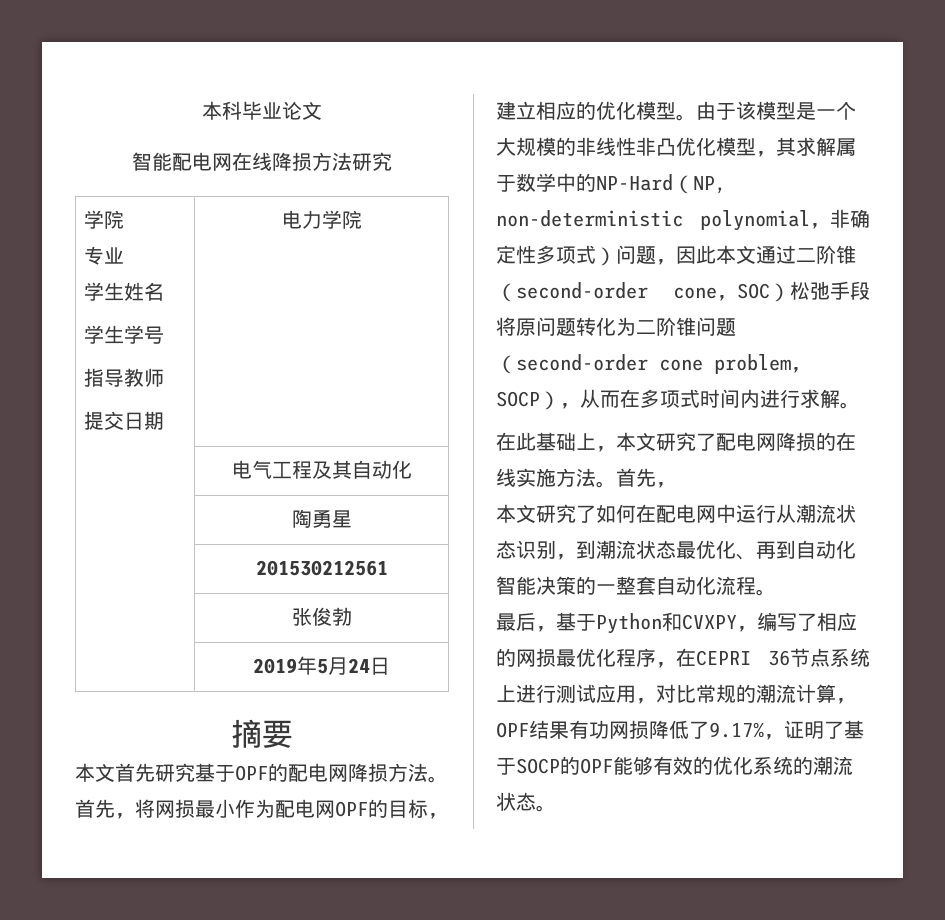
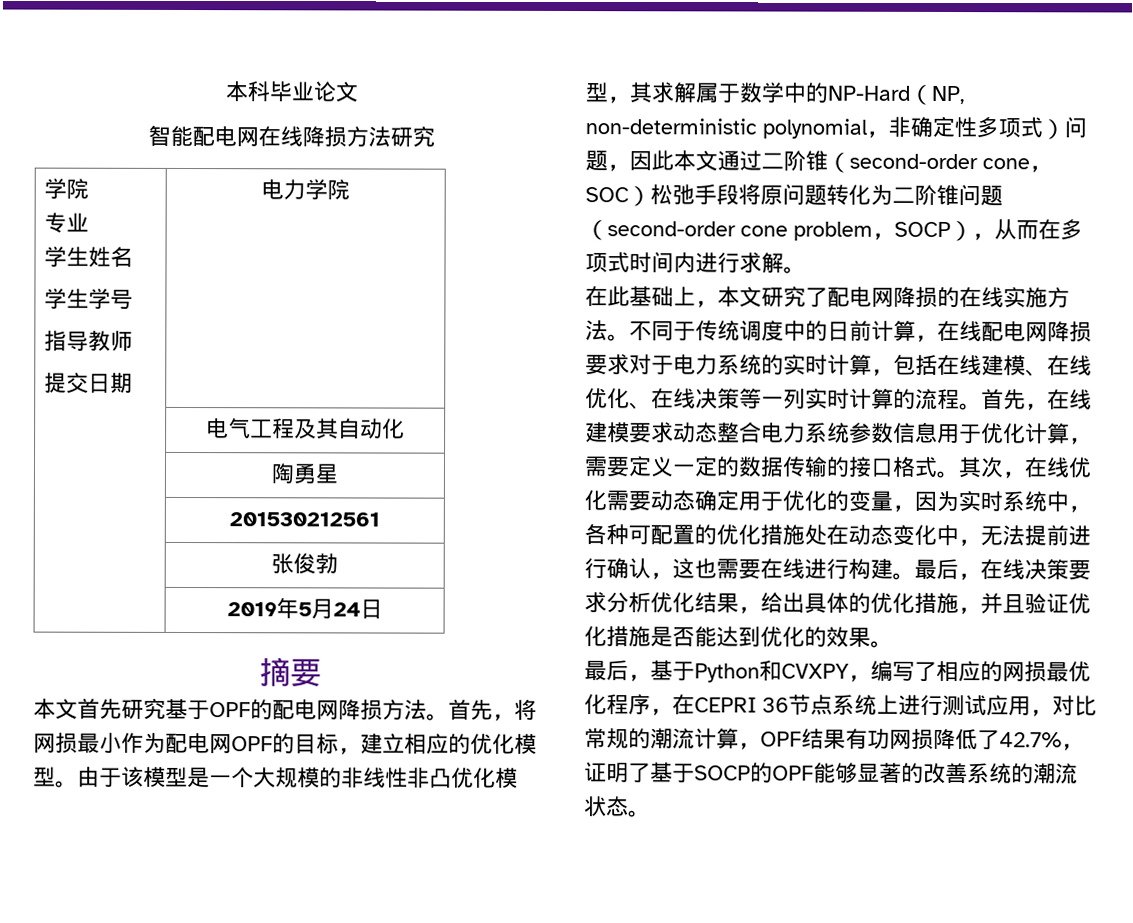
[616,468,676,488] [496,504,856,523] [496,540,856,560] [496,576,756,595] 首先， // 本文研究了如何在配电网中运行从潮流状态识别，到潮流状态最优化、再到自动化智能决策的一整套自动化流程 -> [629,319,1092,343] [585,354,1092,377] [585,388,1092,411] [585,421,1092,445] [584,456,1092,479] [584,490,1091,513] [584,524,1091,547] [584,558,1091,581] [584,592,1091,615] [584,626,871,648] 不同于传统调度中的日前计算，在线配电网降损要求对于电力系统的实时计算，包括在线建模、在线优化、在线决策等一列实时计算的流程。首先，在线建模要求动态整合电力系统参数信息用于优化计算，需要定义一定的数据传输的接口格式。其次，在线优化需要动态确定用于优化的变量，因为实时系统中，各种可配置的优化措施处在动态变化中，无法提前进行确认，这也需要在线进行构建。最后，在线决策要求分析优化结果，给出具体的优化措施，并且验证优化措施是否能达到优化的效果
[709,722,764,738] 9.17% -> [999,732,1062,748] 42.7%
[653,756,753,775] 有效的优化 -> [857,762,968,784] 显著的改善

